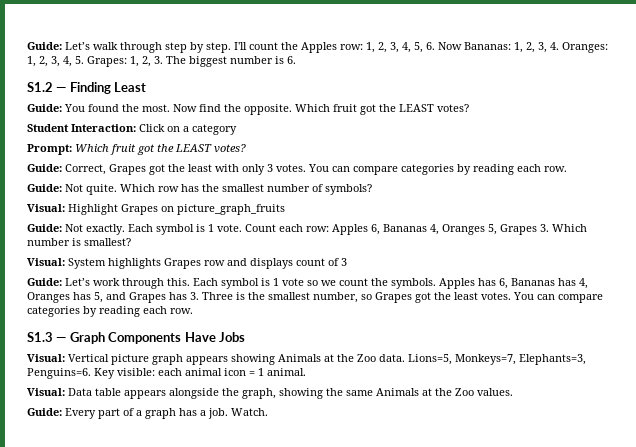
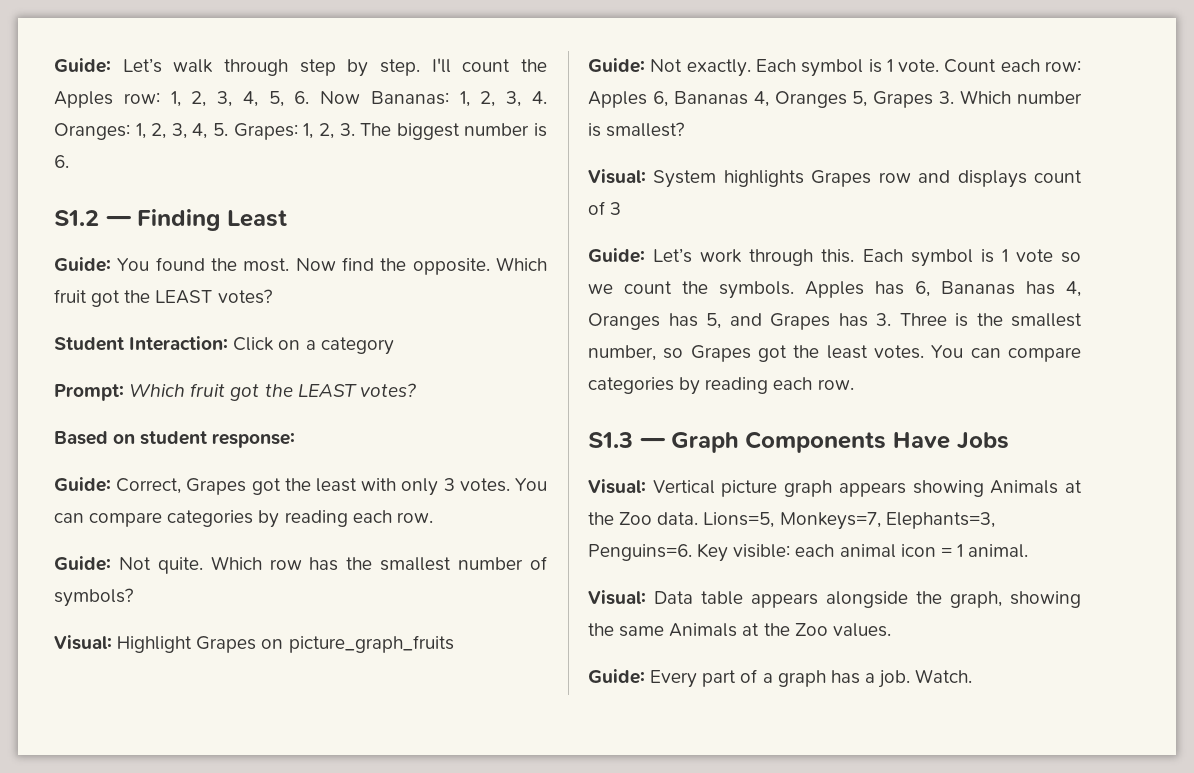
(246, 148) none -> [54,431,296,448] // Based on student response:

